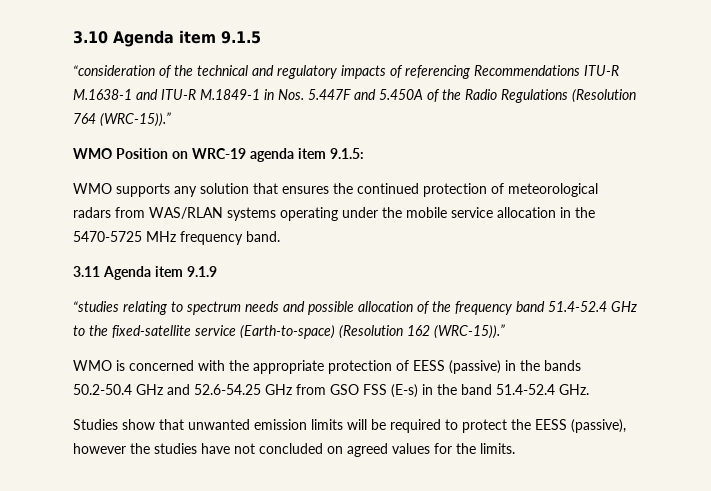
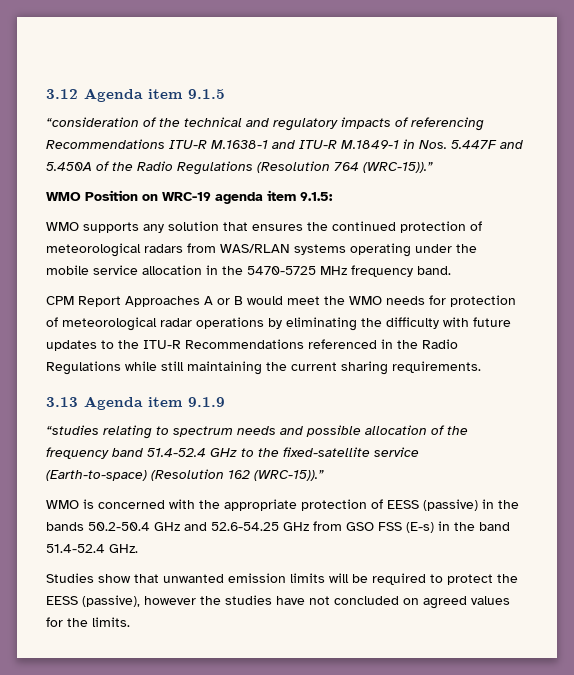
[73,31,108,44] 3.10 -> [46,89,78,99] 3.12
[73,266,100,277] 3.11 -> [46,295,516,307] [46,317,511,331] [46,339,458,351] [46,361,481,375] [46,397,78,407] CPM Report Approaches A or B would meet the WMO needs for protection of meteorological radar operations by eliminating the difficulty with future updates to the ITU-R Recommendations referenced in the Radio Regulations while still maintaining the current sharing requirements. // 3.13

